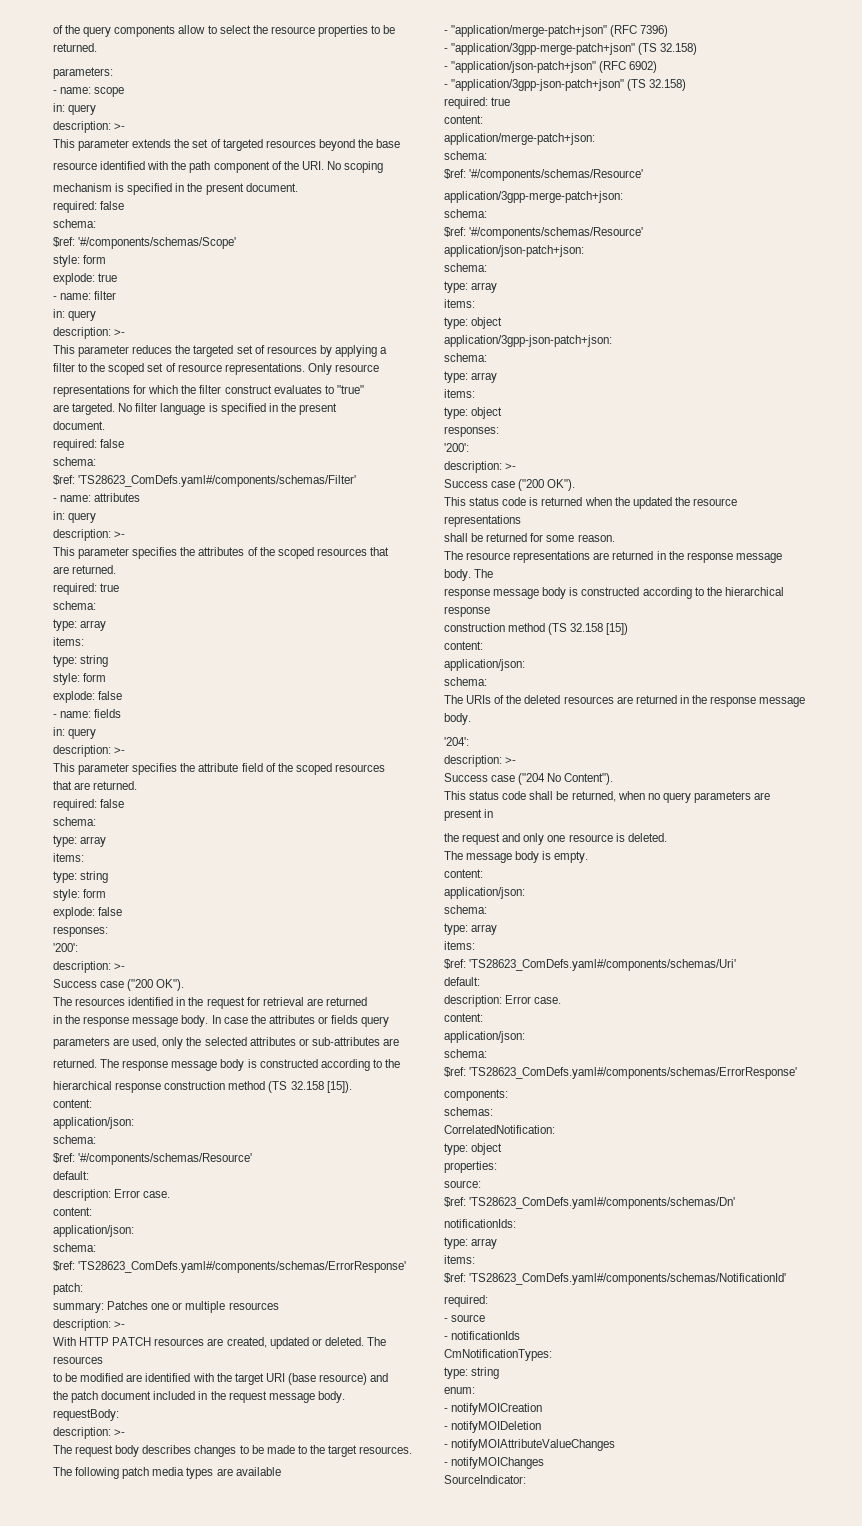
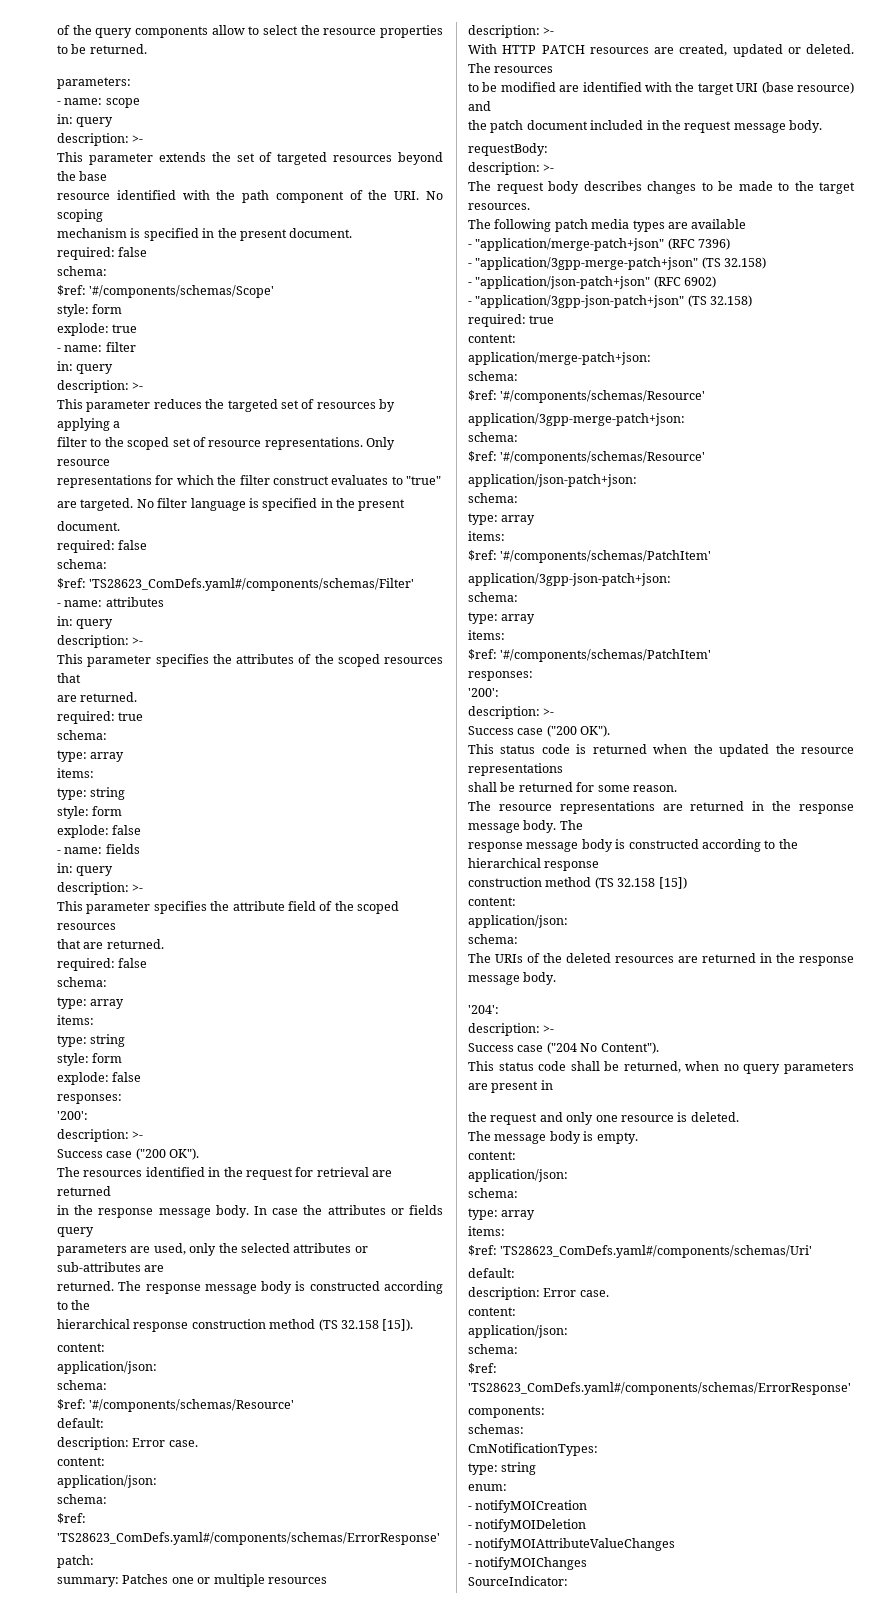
[444,317,503,329] type: object -> [468,550,712,563] $ref: '#/components/schemas/PatchItem'
[444,407,503,419] type: object -> [468,649,712,662] $ref: '#/components/schemas/PatchItem'
[444,1125,555,1134] [444,1143,503,1155] [444,1161,497,1173] [444,1180,481,1188] [444,1197,736,1209] [444,1219,516,1228] [444,1237,498,1249] [444,1255,475,1264] [444,1273,787,1285] [444,1295,488,1307] [444,1314,486,1322] [444,1331,521,1340] // CorrelatedNotification: // type: object // properties: // source: // $ref: 'TS28623_ComDefs.yaml#/components/schemas/Dn' // notificationIds: // type: array // items: // $ref: 'TS28623_ComDefs.yaml#/components/schemas/NotificationId' // required: // - source // - notificationIds -> (524, 1429) none

